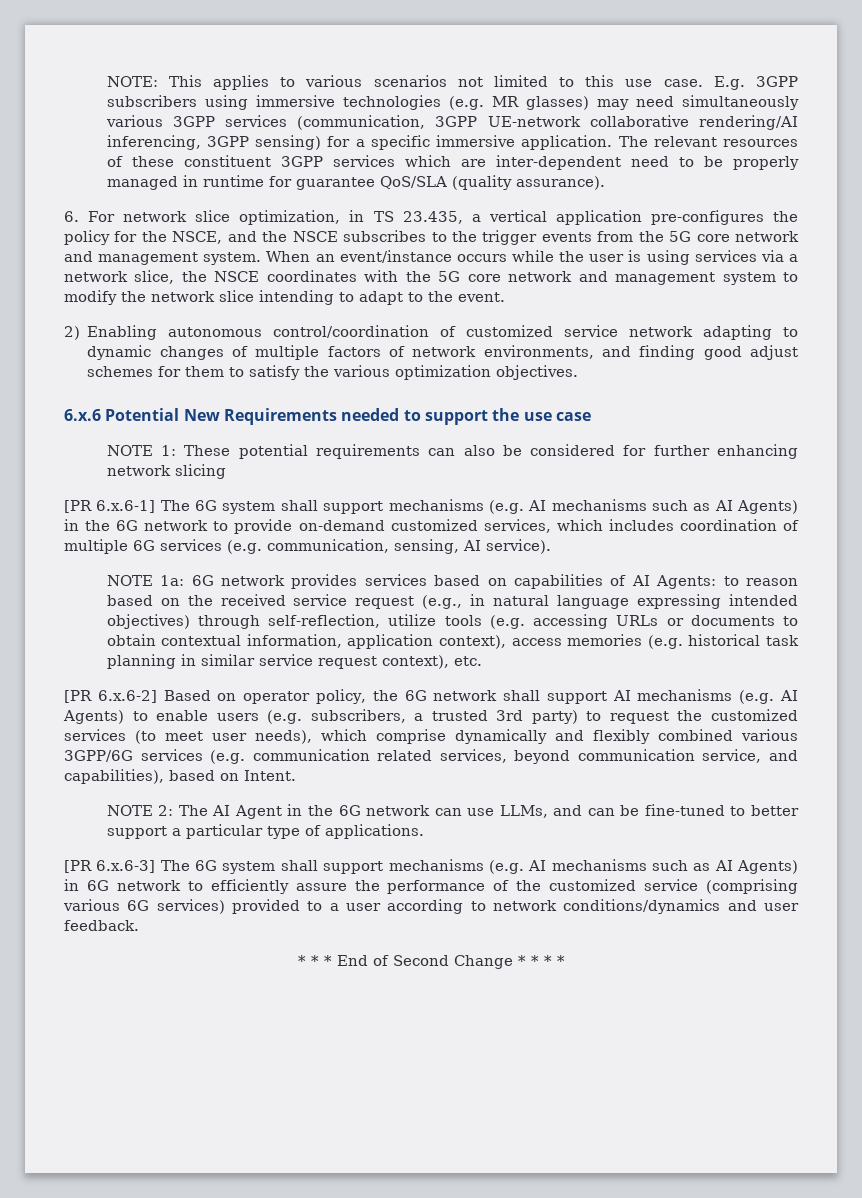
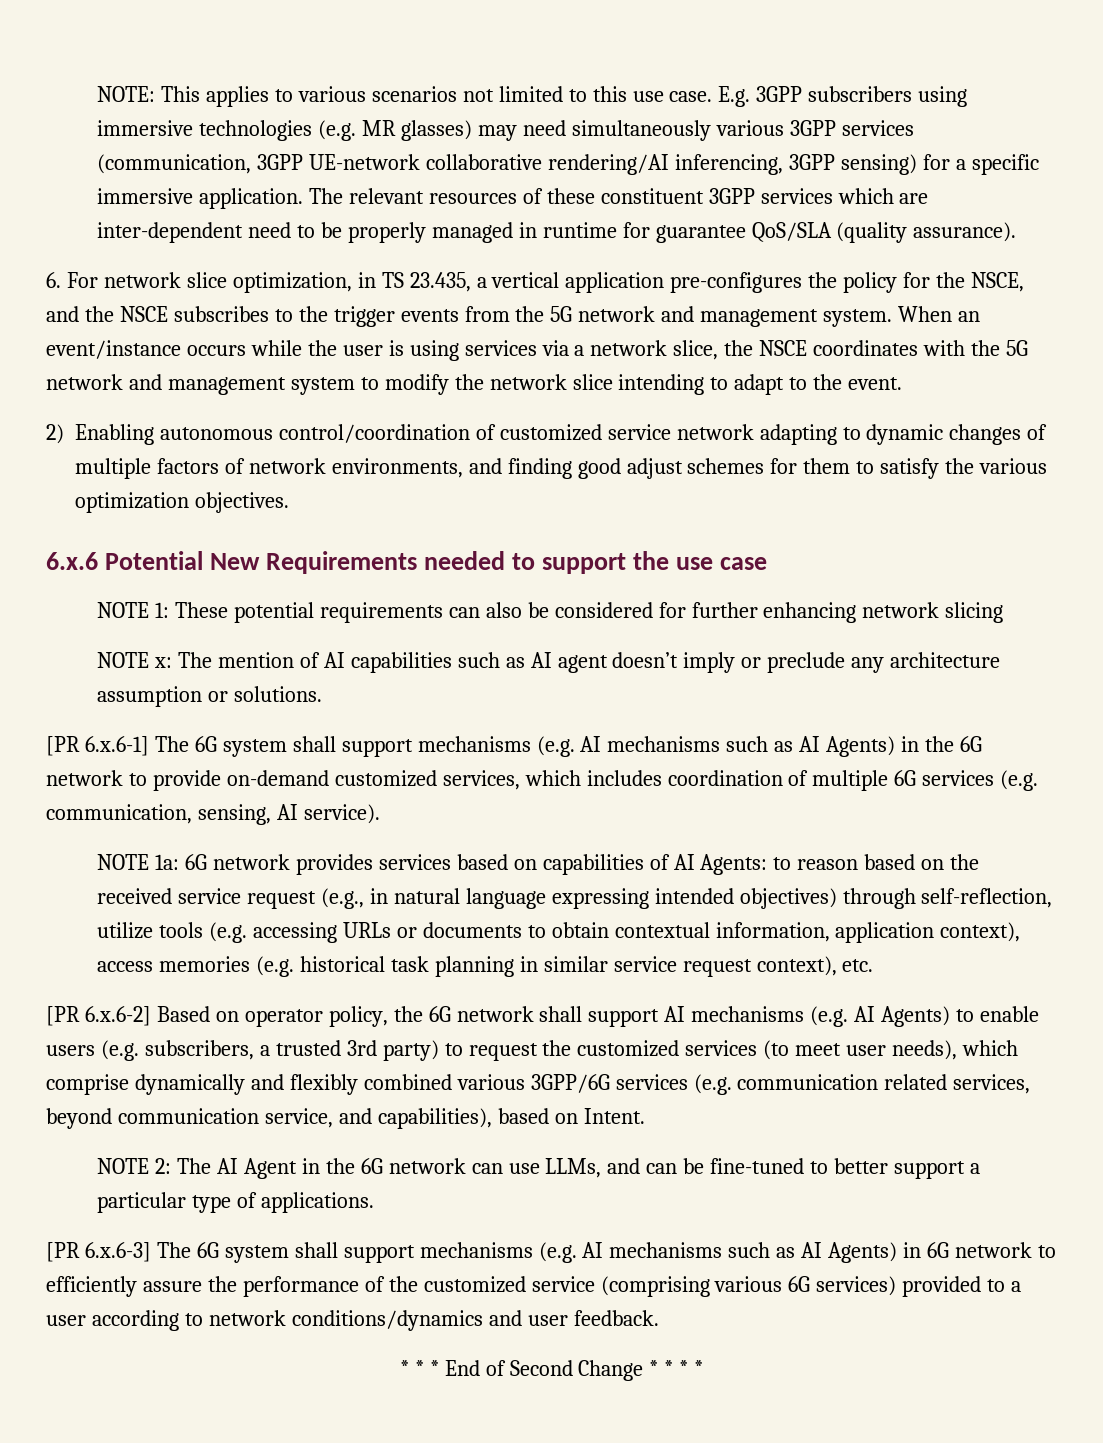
[696,234,730,242] core -> (573, 314) none
[467,274,501,282] core -> (1028, 348) none
(226, 471) none -> [97,652,1001,673] [97,686,322,707] // NOTE x: The mention of AI capabilities such as AI agent doesn’t imply or preclude any architecture assumption or solutions.

